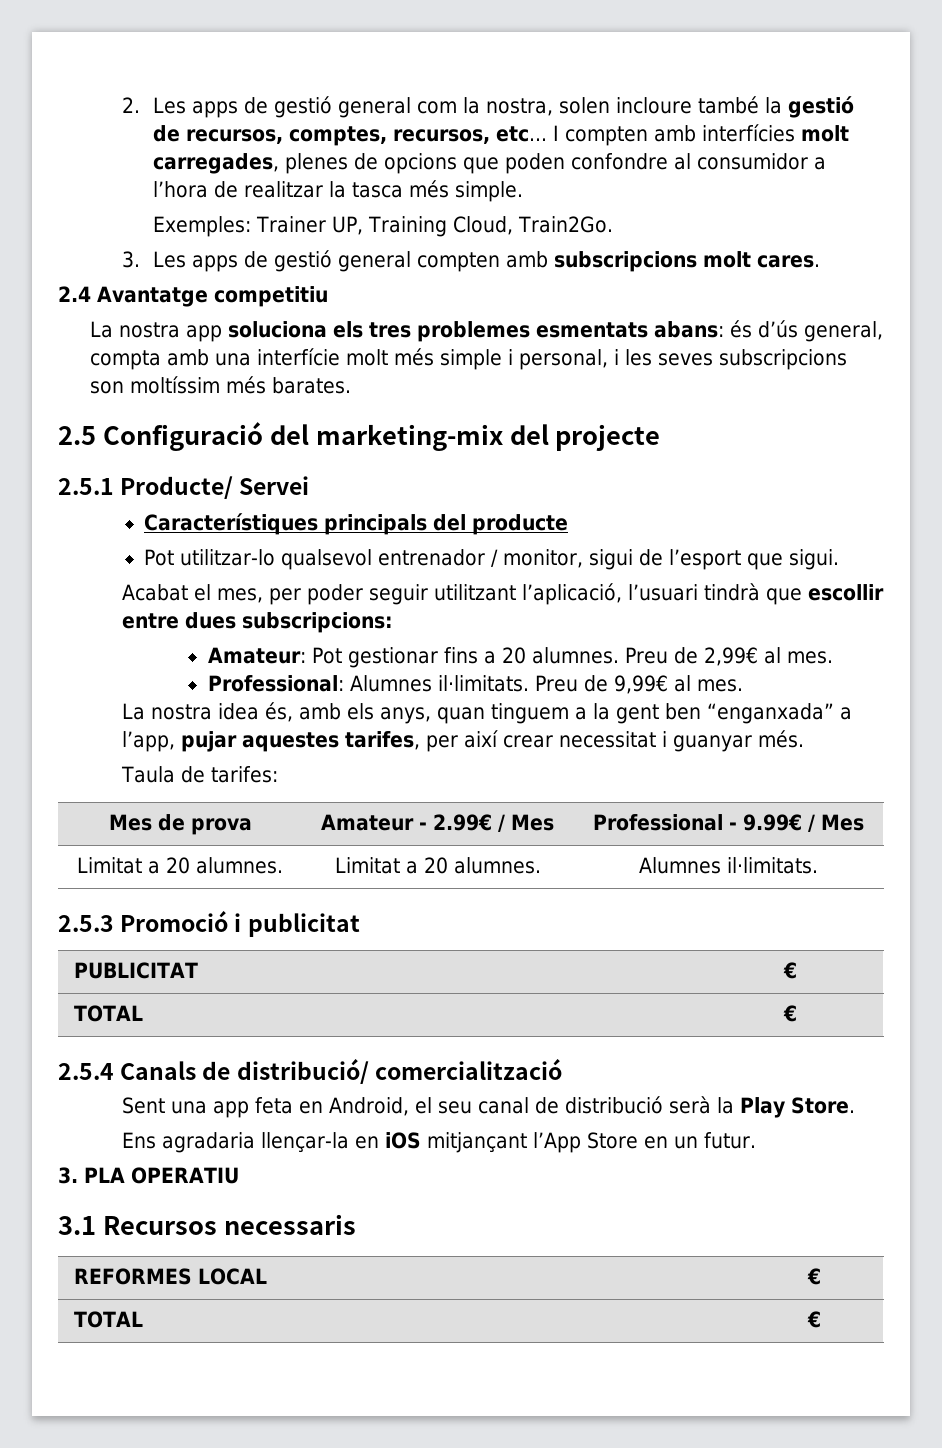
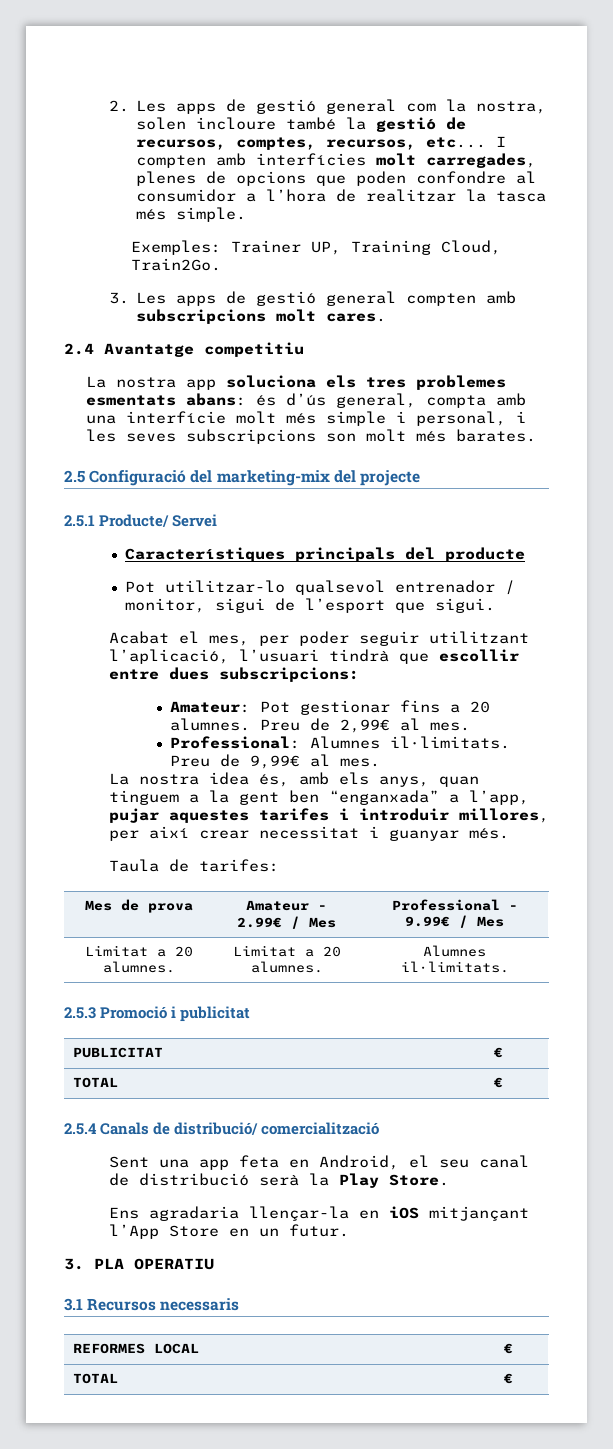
[129,376,220,394] moltíssim -> [366,429,407,442] molt
[344,731,420,750] tarifes, -> [258,808,549,823] tarifes i introduir millores,

